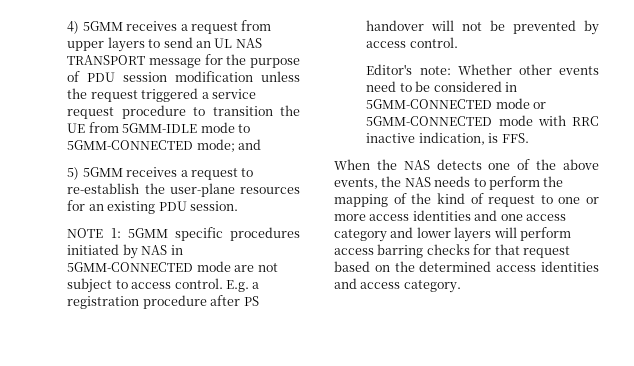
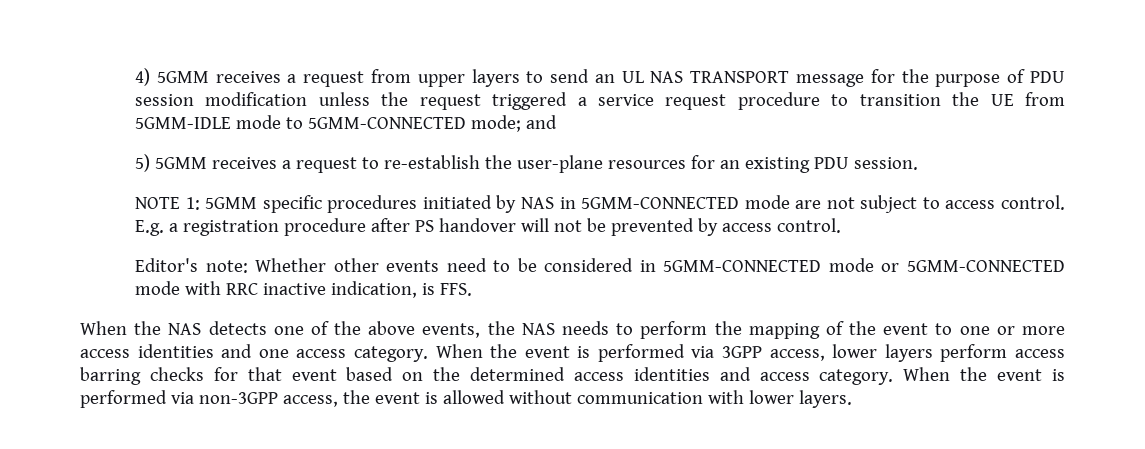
[436,193,536,207] kind of request -> [883,323,929,335] event
[334,227,414,242] category and -> [353,344,825,362] category. When the event is performed via 3GPP access,
[493,227,517,238] will -> (933, 353) none
[522,246,570,258] request -> [291,369,337,381] event
(461, 286) none -> [903,367,1065,381] [80,390,852,408] When the event is performed via non-3GPP access, the event is allowed without communication with lower layers.

